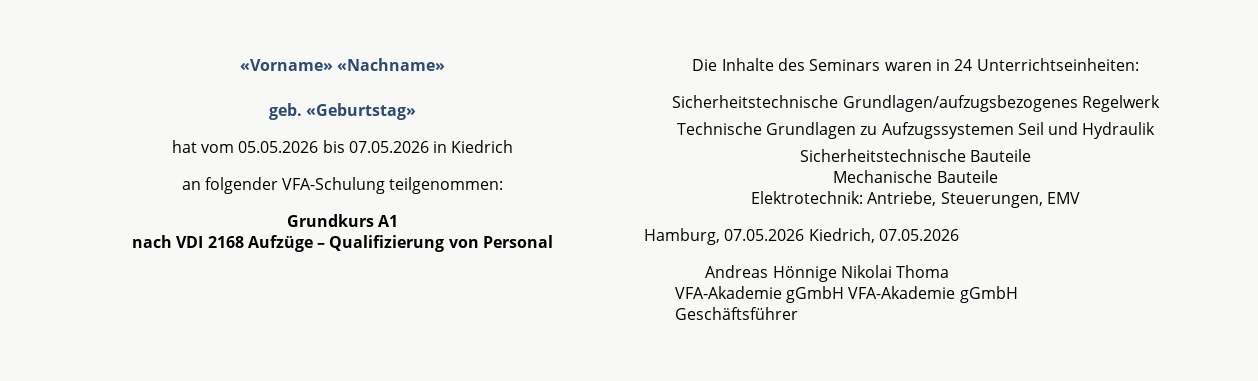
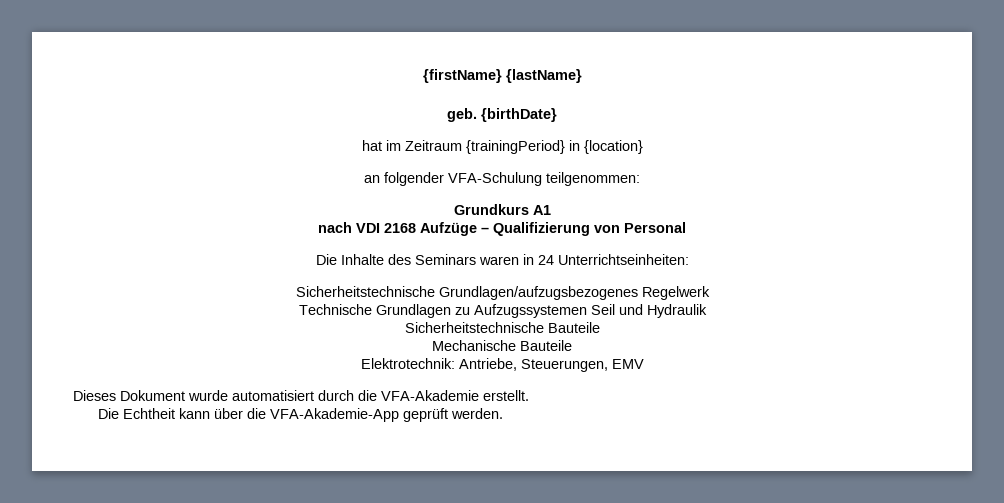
[239,58,446,71] «Vorname» «Nachname» -> [422,69,582,83] {firstName} {lastName}
[306,103,417,120] «Geburtstag» -> [481,108,557,122] {birthDate}
[200,140,514,153] vom 05.05.2026 bis 07.05.2026 in Kiedrich -> [385,140,643,154] im Zeitraum {trainingPeriod} in {location}
[644,228,959,245] [705,265,950,282] [674,286,1018,303] [674,307,798,320] Hamburg, 07.05.2026 Kiedrich, 07.05.2026 // Andreas Hönnige Nikolai Thoma // VFA-Akademie gGmbH VFA-Akademie gGmbH // Geschäftsführer -> [73,390,529,401] [97,408,503,422] Dieses Dokument wurde automatisiert durch die VFA-Akademie erstellt. // Die Echtheit kann über die VFA-Akademie-App geprüft werden.

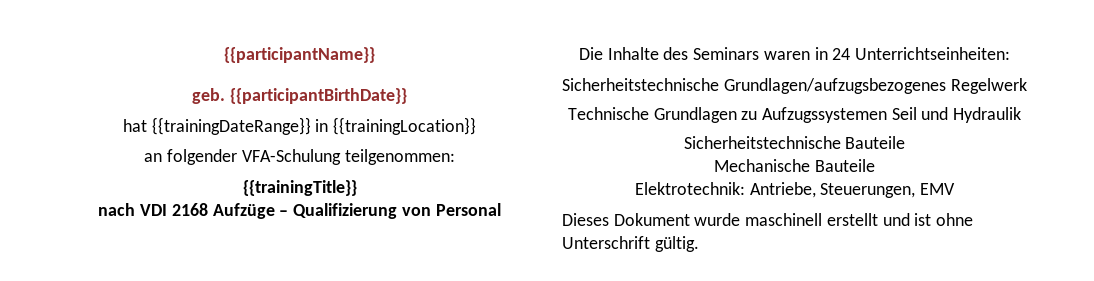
[422,69,582,83] {firstName} {lastName} -> [224,47,375,63] {{participantName}}
[481,108,557,122] {birthDate} -> [229,88,407,104] {{participantBirthDate}}
[385,140,643,154] im Zeitraum {trainingPeriod} in {location} -> [151,117,477,135] {{trainingDateRange}} in {{trainingLocation}}
[453,204,551,215] Grundkurs A1 -> [242,180,357,196] {{trainingTitle}}
[232,390,529,401] [97,408,503,422] automatisiert durch die VFA-Akademie erstellt. // Die Echtheit kann über die VFA-Akademie-App geprüft werden. -> [745,213,974,226] [562,236,699,252] maschinell erstellt und ist ohne Unterschrift gültig.

